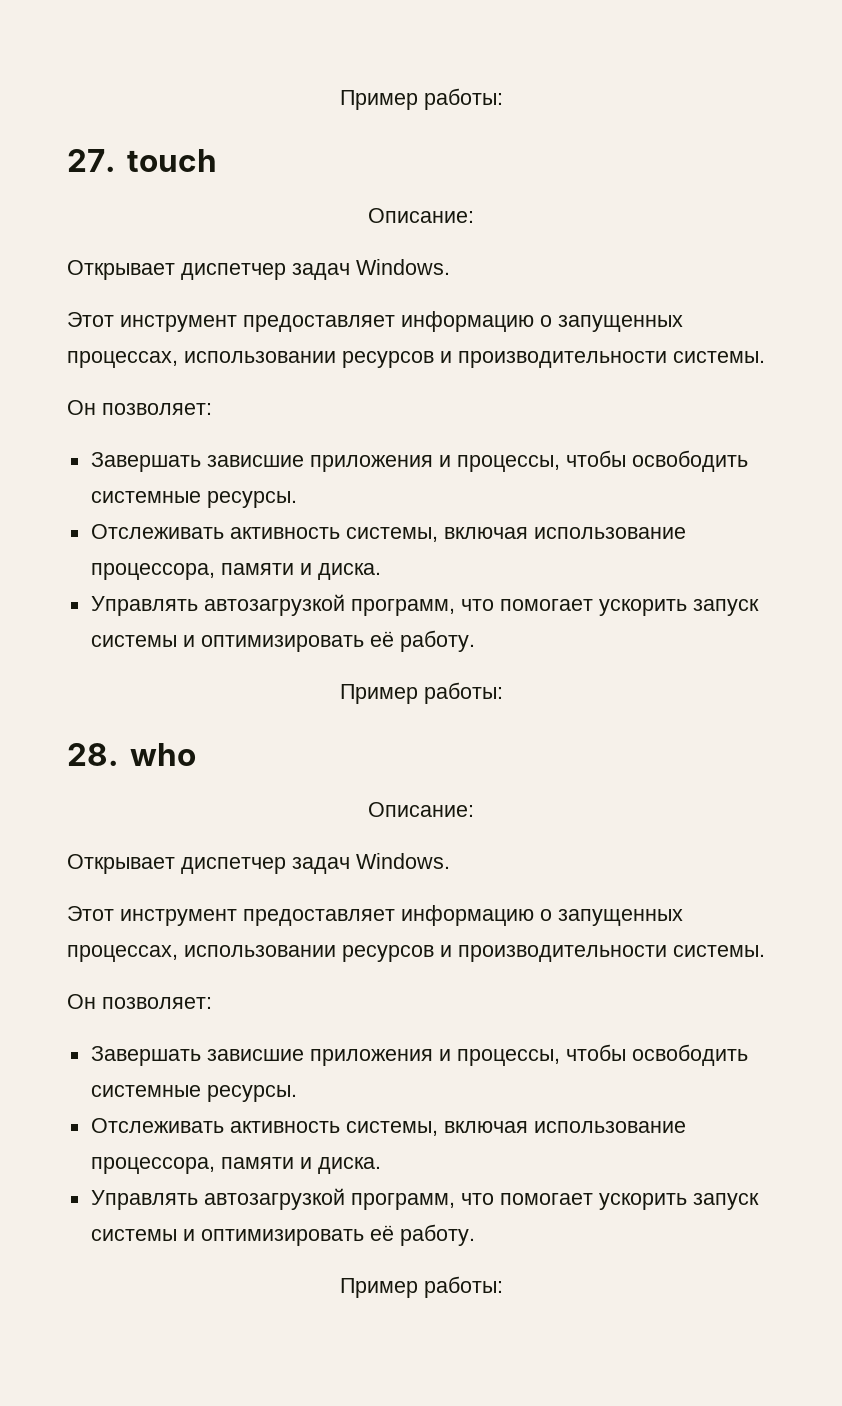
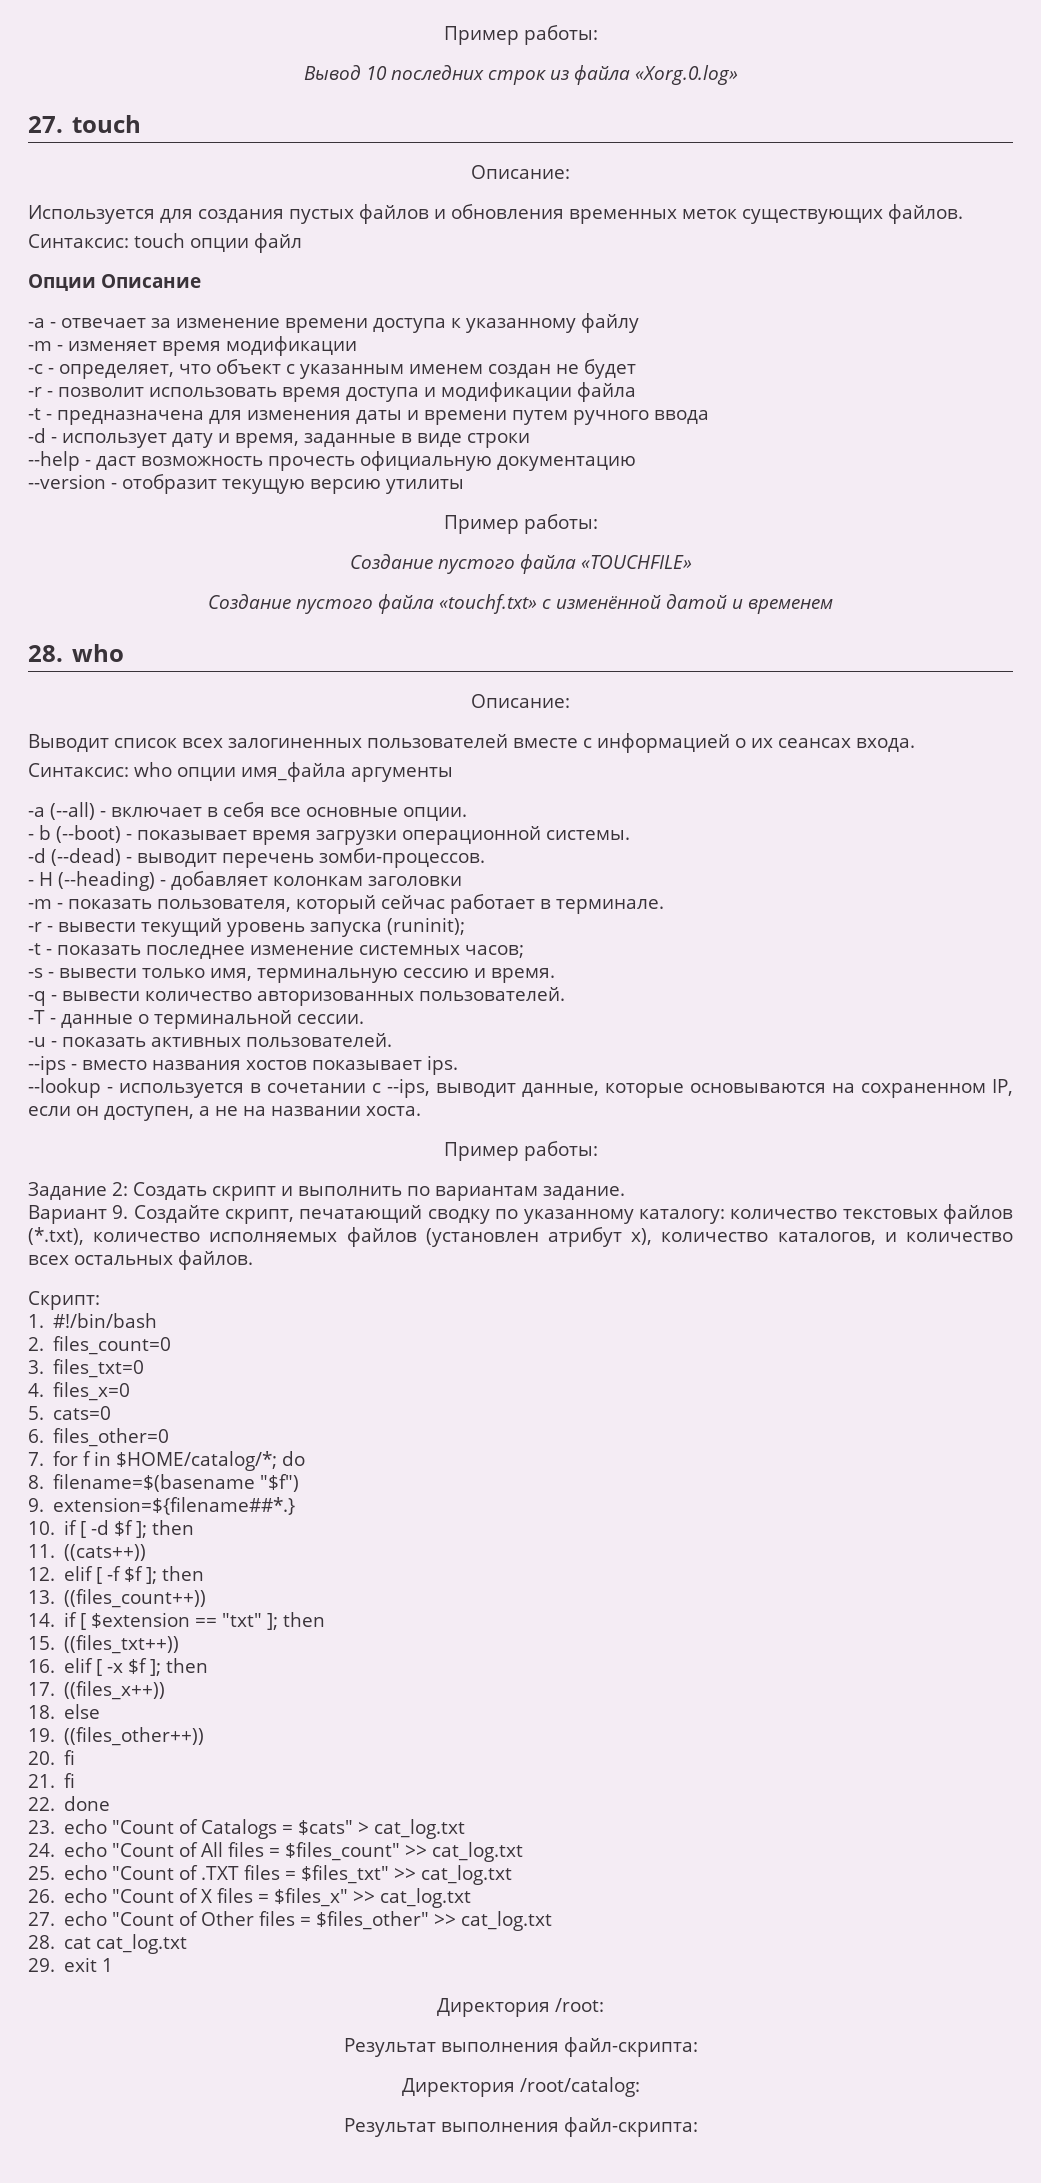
[339,88,503,110] [67,149,217,172] [368,208,474,223] [67,259,450,280] [67,311,683,332] [67,351,765,368] [67,400,212,415] [90,450,748,472] [90,491,297,508] [90,524,686,542] [90,563,381,580] [90,594,759,616] [90,630,475,652] [339,682,503,704] [67,743,196,766] [368,802,474,817] [67,853,450,874] [67,905,683,926] [67,945,765,962] [67,994,212,1009] [90,1044,748,1066] [90,1085,297,1102] [90,1118,686,1136] [90,1157,381,1174] [90,1188,759,1210] [90,1224,475,1246] [339,1276,503,1298] Пример работы: // 27. touch // Описание: // Открывает диспетчер задач Windows. // Этот инструмент предоставляет информацию о запущенных процессах, использовании ресурсов и производительности системы. // Он позволяет: // Завершать зависшие приложения и процессы, чтобы освободить системные ресурсы. // Отслеживать активность системы, включая использование процессора, памяти и диска. // Управлять автозагрузкой программ, что помогает ускорить запуск системы и оптимизировать её работу. // Пример работы: // 28. who // Описание: // Открывает диспетчер задач Windows. // Этот инструмент предоставляет информацию о запущенных процессах, использовании ресурсов и производительности системы. // Он позволяет: // Завершать зависшие приложения и процессы, чтобы освободить системные ресурсы. // Отслеживать активность системы, включая использование процессора, памяти и диска. // Управлять автозагрузкой программ, что помогает ускорить запуск системы и оптимизировать её работу. // Пример работы: -> [443,25,598,45] [303,65,738,85] [28,115,142,133] [471,165,570,179] [28,204,963,224] [28,233,302,253] [28,274,201,291] [28,313,639,333] [28,336,357,356] [28,359,636,379] [28,382,636,402] [28,408,709,425] [28,428,530,448] [28,451,636,471] [28,474,464,494] [443,514,598,534] [349,554,692,574] [208,594,833,614] [28,644,125,662] [471,694,570,708] [28,733,915,753] [28,762,453,782] [28,802,467,821] [28,825,630,845] [28,848,485,868] [28,871,462,891] [28,894,664,914] [28,917,465,937] [28,943,524,959] [28,968,555,983] [28,987,565,1006] [28,1010,364,1029] [28,1033,392,1047] [28,1055,458,1075] [28,1078,1014,1098] [28,1106,421,1121] [443,1141,598,1161] [28,1182,625,1201] [28,1204,1014,1224] [28,1227,1014,1247] [28,1250,253,1270] [28,1291,100,1310] [28,1313,158,1328] [28,1336,172,1355] [28,1359,145,1378] [28,1382,131,1401] [28,1406,112,1420] [28,1428,170,1447] [28,1451,306,1471] [28,1474,300,1492] [28,1497,296,1515] [28,1520,195,1538] [28,1544,147,1561] [28,1566,205,1584] [28,1589,207,1608] [28,1612,326,1630] [28,1635,180,1654] [28,1658,209,1676] [28,1681,166,1700] [28,1704,101,1719] [28,1727,205,1746] [28,1750,76,1765] [28,1773,76,1788] [28,1796,111,1811] [28,1819,466,1839] [28,1842,524,1862] [28,1865,513,1885] [28,1888,472,1908] [28,1911,553,1931] [28,1934,188,1954] [28,1957,114,1972] [437,1998,604,2017] [343,2037,698,2057] [401,2077,640,2097] [343,2117,698,2137] Пример работы: // Вывод 10 последних строк из файла «Xorg.0.log» // 27. touch // Описание: // Используется для создания пустых файлов и обновления временных меток существующих файлов. // Синтаксис: touch опции файл // Опции Описание // -a - отвечает за изменение времени доступа к указанному файлу // -m - изменяет время модификации // -c - определяет, что объект с указанным именем создан не будет // -r - позволит использовать время доступа и модификации файла // -t - предназначена для изменения даты и времени путем ручного ввода // -d - использует дату и время, заданные в виде строки // --help - даст возможность прочесть официальную документацию // --version - отобразит текущую версию утилиты // Пример работы: // Создание пустого файла «TOUCHFILE» // Создание пустого файла «touchf.txt» с изменённой датой и временем // 28. who // Описание: // Выводит список всех залогиненных пользователей вместе с информацией о их сеансах входа. // Синтаксис: who опции имя_файла аргументы // -a (--all) - включает в себя все основные опции. // - b (--boot) - показывает время загрузки операционной системы. // -d (--dead) - выводит перечень зомби-процессов. // - H (--heading) - добавляет колонкам заголовки // -m - показать пользователя, который сейчас работает в терминале. // -r - вывести текущий уровень запуска (runinit); // -t - показать последнее изменение системных часов; // -s - вывести только имя, терминальную сессию и время. // -q - вывести количество авторизованных пользователей. // -T - данные о терминальной сессии. // -u - показать активных пользователей. // --ips - вместо названия хостов показывает ips. // --lookup - используется в сочетании с --ips, выводит данные, которые основываются на сохраненном IP, если он доступен, а не на названии хоста. // Пример работы: // Задание 2: Создать скрипт и выполнить по вариантам задание. // Вариант 9. Создайте скрипт, печатающий сводку по указанному каталогу: количество текстовых файлов (*.txt), количество исполняемых файлов (установлен атрибут х), количество каталогов, и количество всех остальных файлов. // Скрипт: // 1. #!/bin/bash // 2. files_count=0 // 3. files_txt=0 // 4. files_x=0 // 5. cats=0 // 6. files_other=0 // 7. for f in $HOME/catalog/*; do // 8. filename=$(basename "$f") // 9. extension=${filename##*.} // 10. if [ -d $f ]; then // 11. ((cats++)) // 12. elif [ -f $f ]; then // 13. ((files_count++)) // 14. if [ $extension == "txt" ]; then // 15. ((files_txt++)) // 16. elif [ -x $f ]; then // 17. ((files_x++)) // 18. else // 19. ((files_other++)) // 20. fi // 21. fi // 22. done // 23. echo "Count of Catalogs = $cats" > cat_log.txt // 24. echo "Count of All files = $files_count" >> cat_log.txt // 25. echo "Count of .TXT files = $files_txt" >> cat_log.txt // 26. echo "Count of X files = $files_x" >> cat_log.txt // 27. echo "Count of Other files = $files_other" >> cat_log.txt // 28. cat cat_log.txt // 29. exit 1 // Директория /root: // Результат выполнения файл-скрипта: // Директория /root/catalog: // Результат выполнения файл-скрипта:

